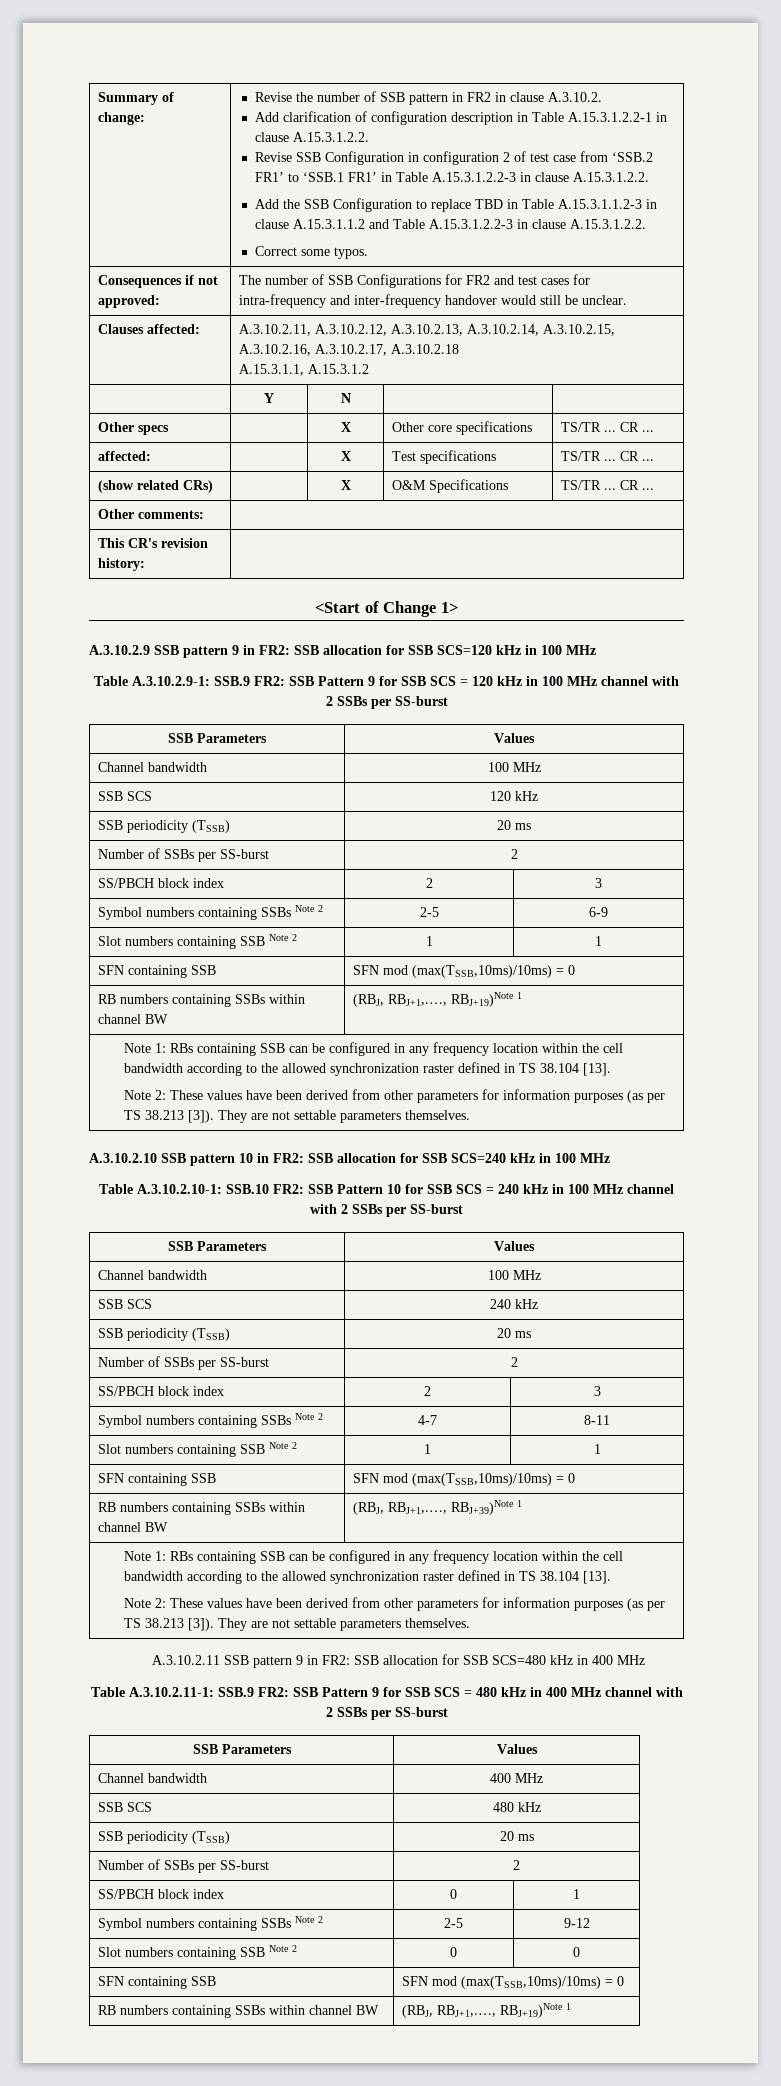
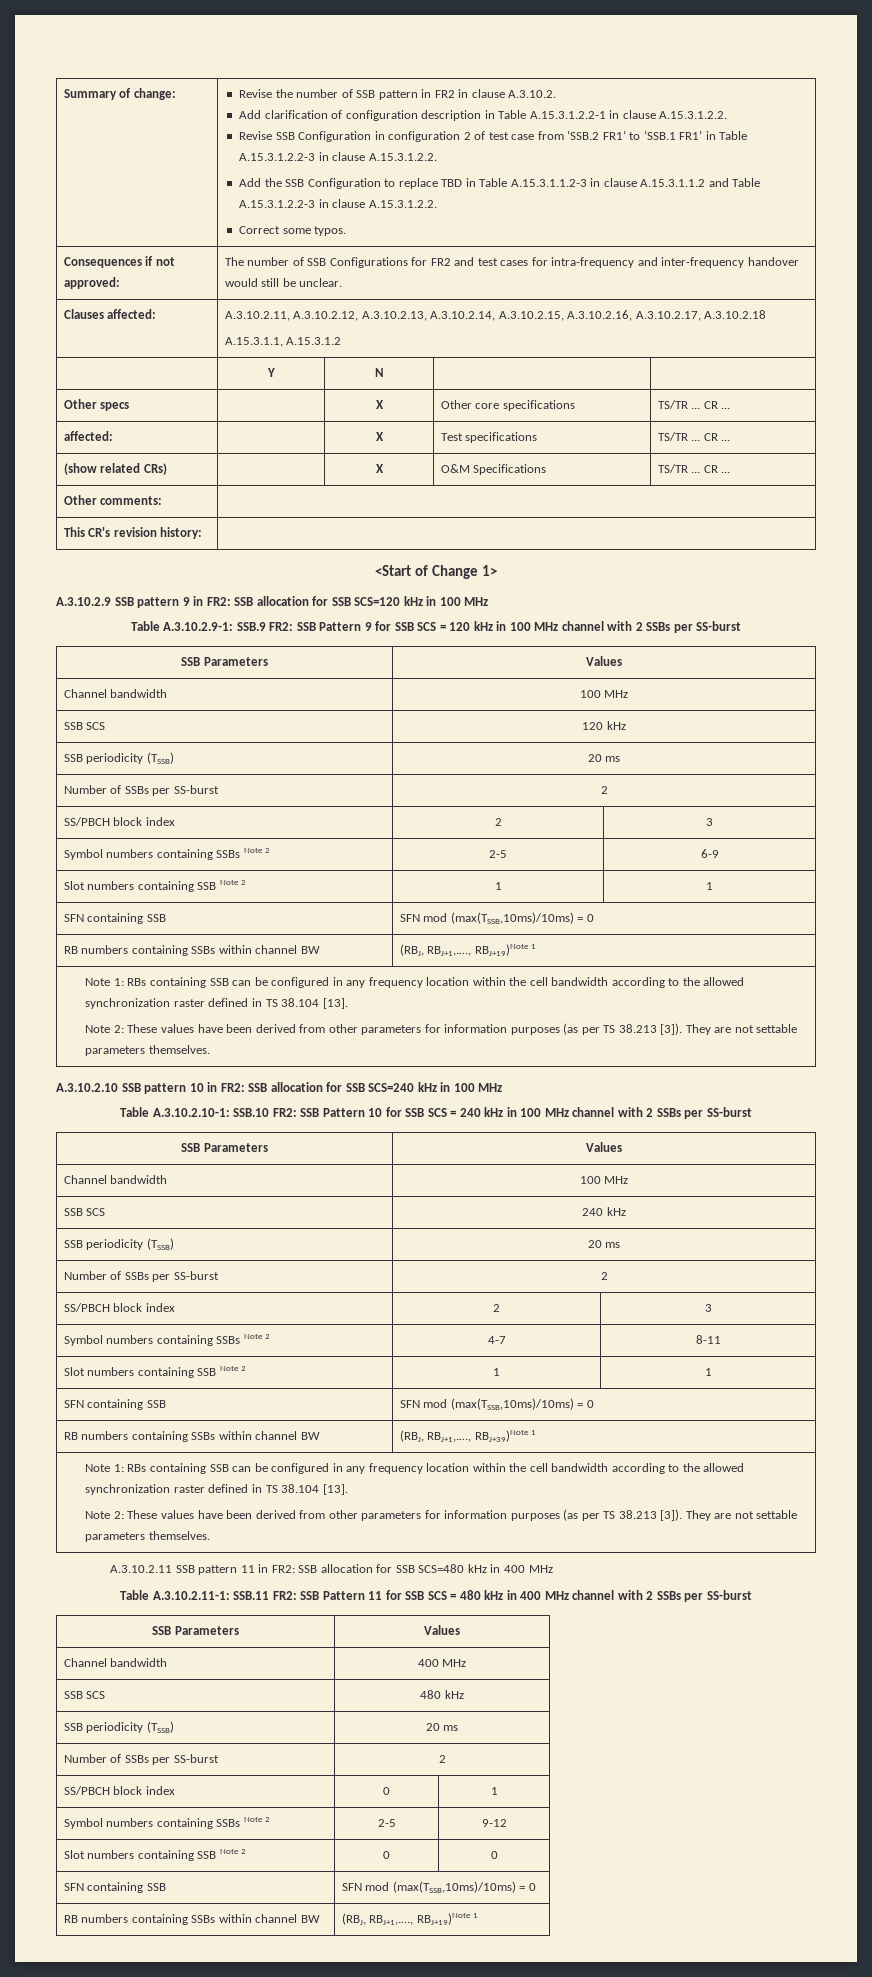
[296,1655,304,1665] 9 -> [240,1565,255,1573] 11
[217,1687,379,1697] SSB.9 FR2: SSB Pattern 9 -> [233,1591,383,1600] SSB.11 FR2: SSB Pattern 11

